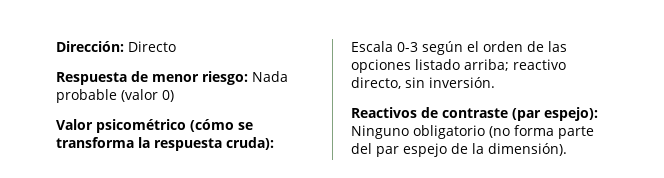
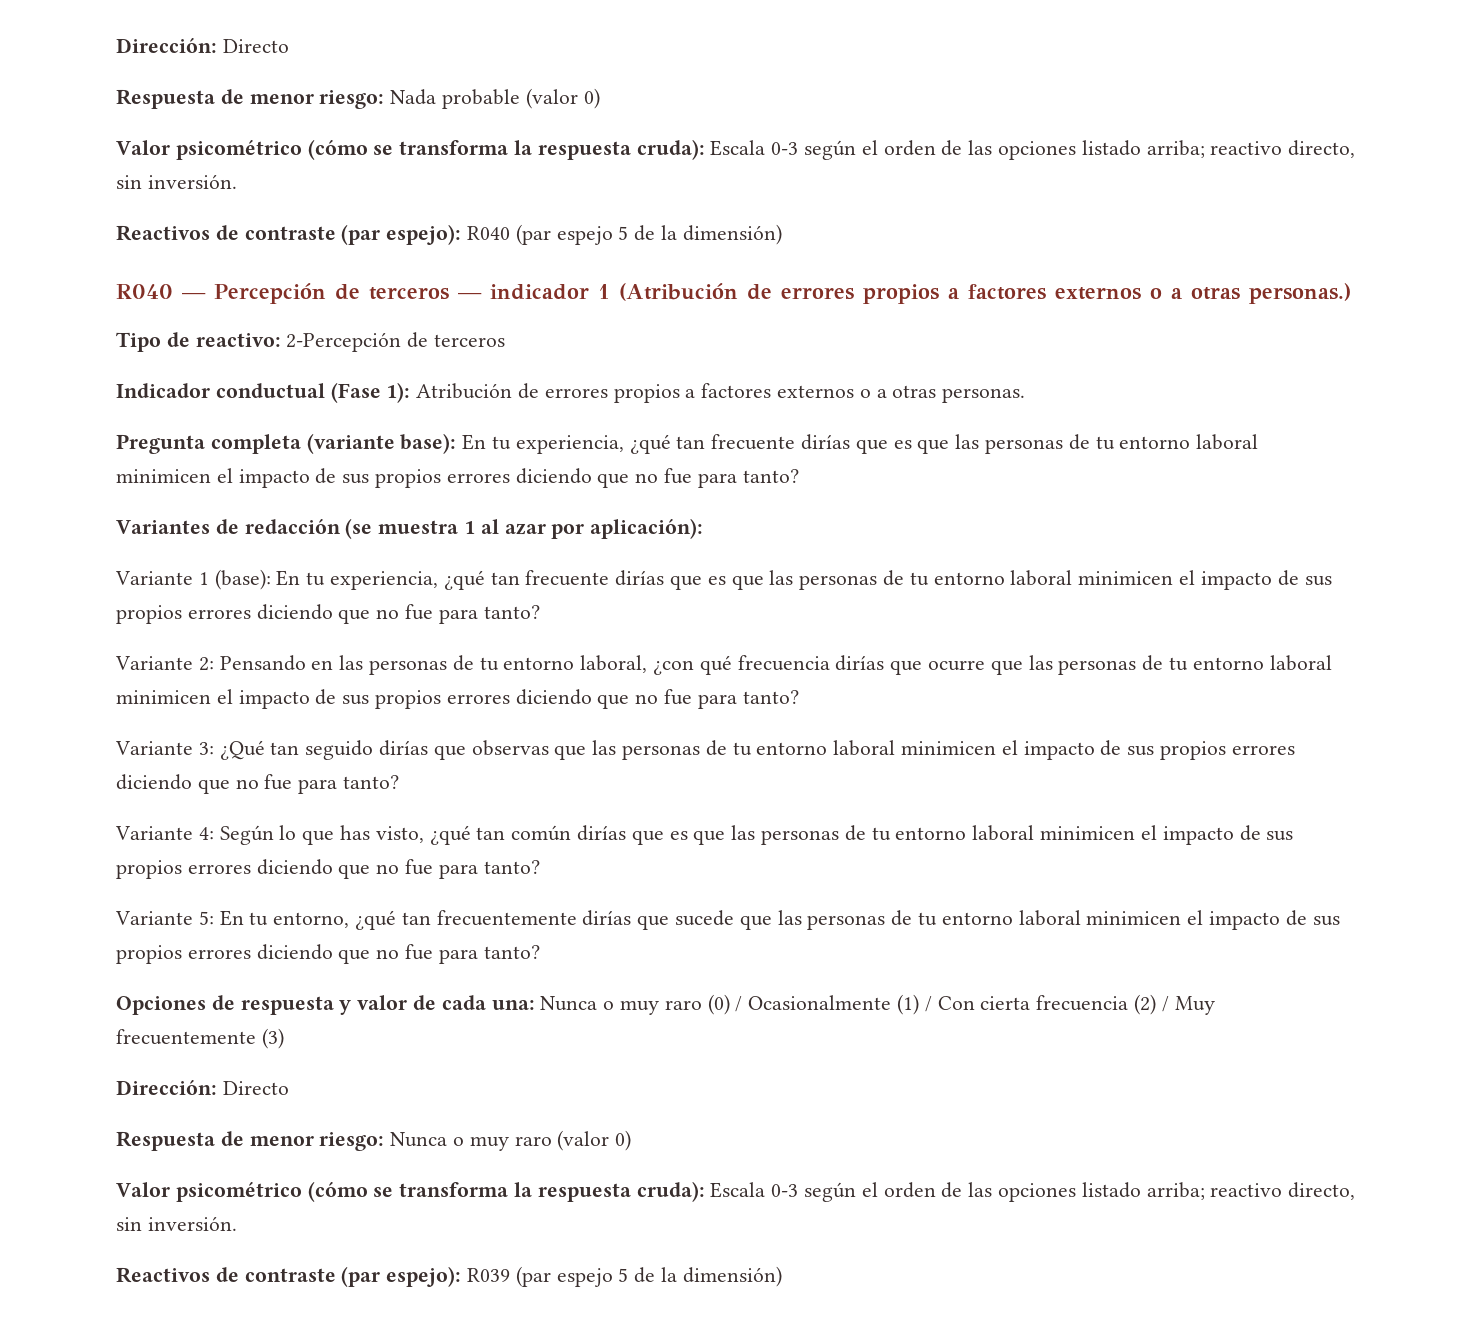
[351,125,594,139] [351,143,567,157] Ninguno obligatorio (no forma parte del par espejo de la dimensión). -> [467,224,782,245] [116,283,1351,304] [116,332,506,352] [116,382,1026,403] [116,433,1259,454] [116,468,799,488] [116,518,704,539] [115,569,1332,590] [116,604,540,624] [115,655,1332,675] [116,689,799,709] [115,740,1295,760] [116,774,400,794] [115,825,1294,845] [116,859,540,879] [115,910,1340,930] [116,944,540,964] [116,994,1215,1015] [116,1028,284,1049] [116,1080,289,1095] [116,1130,632,1151] [116,1181,1356,1202] [116,1216,237,1231] [116,1266,782,1287] R040 (par espejo 5 de la dimensión) // R040 — Percepción de terceros — indicador 1 (Atribución de errores propios a factores externos o a otras personas.) // Tipo de reactivo: 2-Percepción de terceros // Indicador conductual (Fase 1): Atribución de errores propios a factores externos o a otras personas. // Pregunta completa (variante base): En tu experiencia, ¿qué tan frecuente dirías que es que las personas de tu entorno laboral minimicen el impacto de sus propios errores diciendo que no fue para tanto? // Variantes de redacción (se muestra 1 al azar por aplicación): // Variante 1 (base): En tu experiencia, ¿qué tan frecuente dirías que es que las personas de tu entorno laboral minimicen el impacto de sus propios errores diciendo que no fue para tanto? // Variante 2: Pensando en las personas de tu entorno laboral, ¿con qué frecuencia dirías que ocurre que las personas de tu entorno laboral minimicen el impacto de sus propios errores diciendo que no fue para tanto? // Variante 3: ¿Qué tan seguido dirías que observas que las personas de tu entorno laboral minimicen el impacto de sus propios errores diciendo que no fue para tanto? // Variante 4: Según lo que has visto, ¿qué tan común dirías que es que las personas de tu entorno laboral minimicen el impacto de sus propios errores diciendo que no fue para tanto? // Variante 5: En tu entorno, ¿qué tan frecuentemente dirías que sucede que las personas de tu entorno laboral minimicen el impacto de sus propios errores diciendo que no fue para tanto? // Opciones de respuesta y valor de cada una: Nunca o muy raro (0) / Ocasionalmente (1) / Con cierta frecuencia (2) / Muy frecuentemente (3) // Dirección: Directo // Respuesta de menor riesgo: Nunca o muy raro (valor 0) // Valor psicométrico (cómo se transforma la respuesta cruda): Escala 0-3 según el orden de las opciones listado arriba; reactivo directo, sin inversión. // Reactivos de contraste (par espejo): R039 (par espejo 5 de la dimensión)

